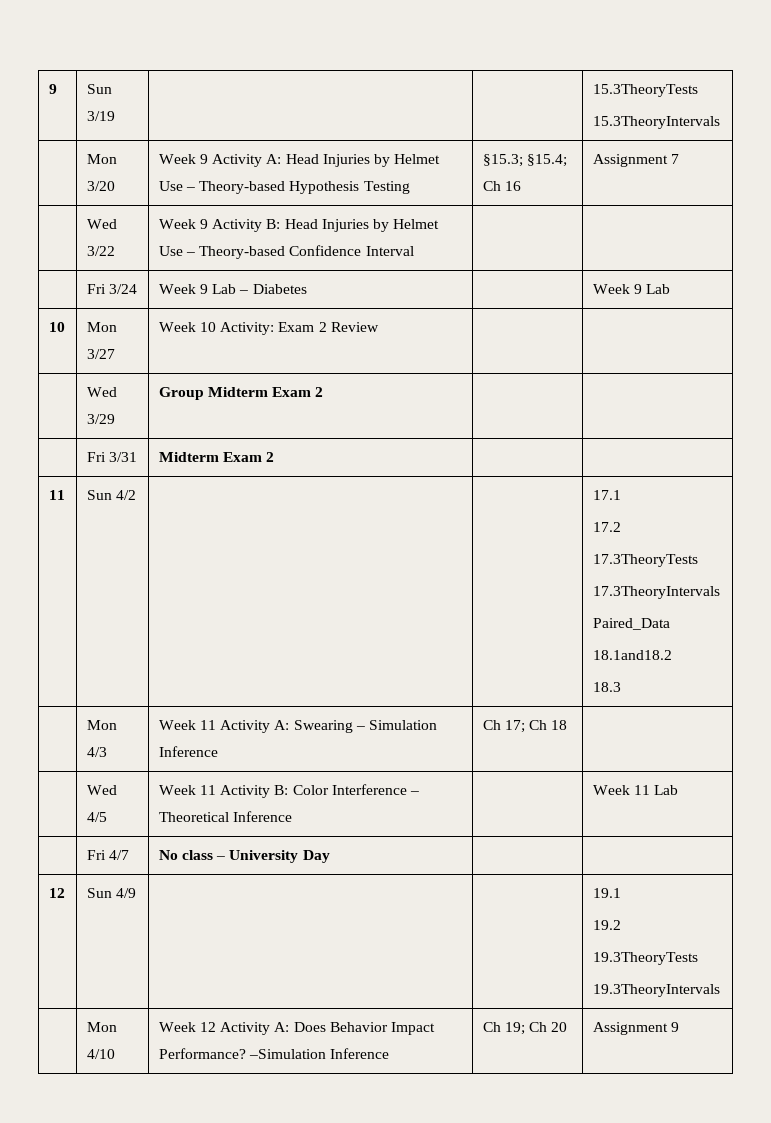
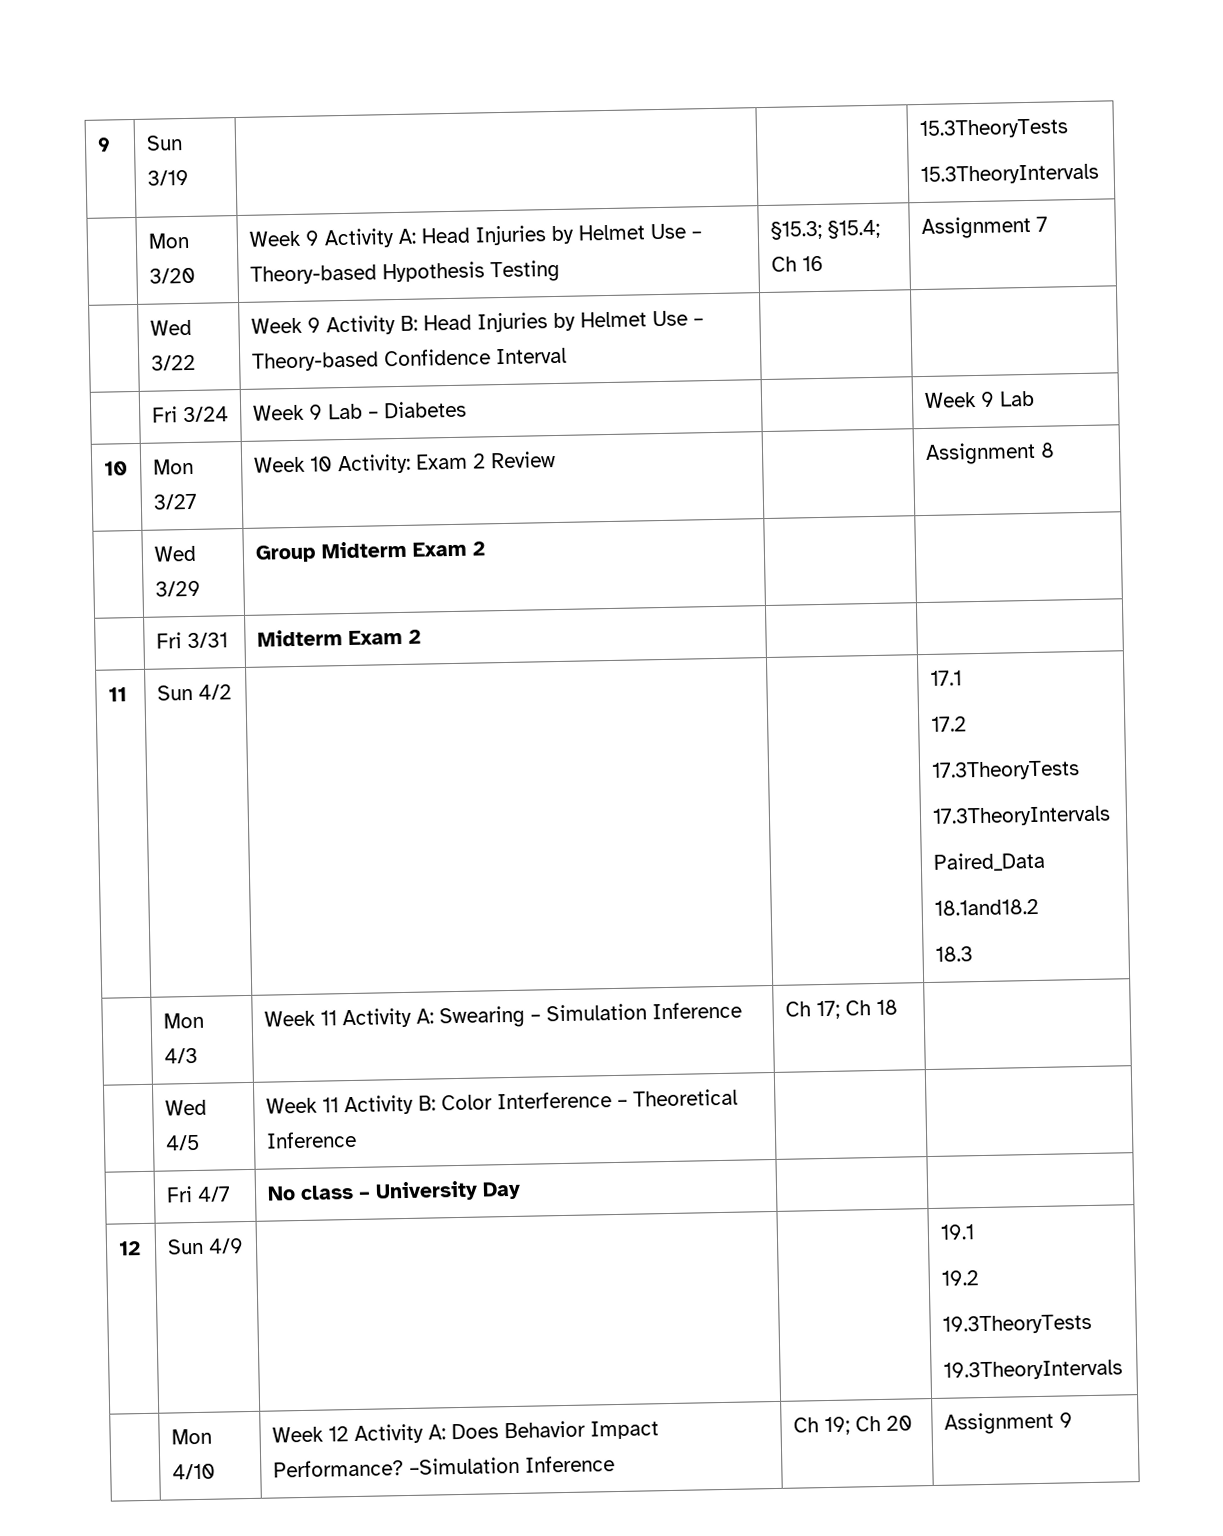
(379, 327) none -> [924,441,1055,465] Assignment 8
[592,785,679,795] Week 11 Lab -> (357, 1139) none

